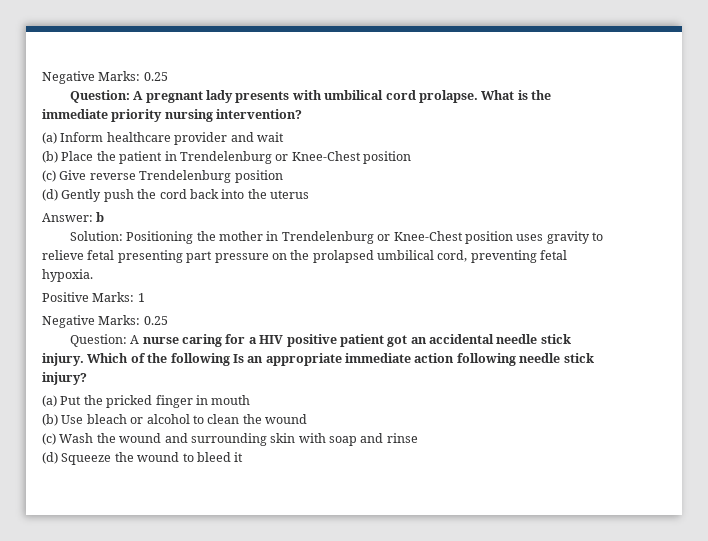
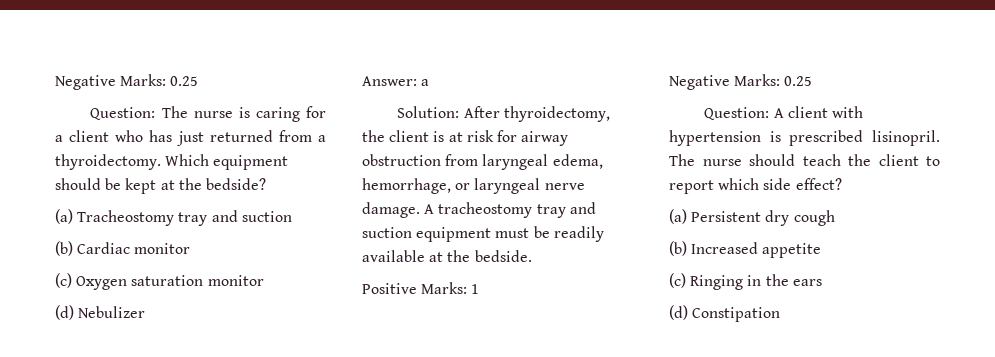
[42,71,168,84] [69,90,552,103] [42,109,303,122] [42,132,284,145] [42,151,411,164] [42,170,283,183] [42,189,309,202] Negative Marks: 0.25 // Question: A pregnant lady presents with umbilical cord prolapse. What is the immediate priority nursing intervention? // (a) Inform healthcare provider and wait // (b) Place the patient in Trendelenburg or Knee-Chest position // (c) Give reverse Trendelenburg position // (d) Gently push the cord back into the uterus -> [55,74,199,90] [90,106,326,122] [55,130,326,146] [55,154,289,170] [55,178,266,194] [55,209,292,226] [55,241,191,256] [55,273,264,290] [55,305,146,320] Negative Marks: 0.25 // Question: The nurse is caring for a client who has just returned from a thyroidectomy. Which equipment should be kept at the bedside? // (a) Tracheostomy tray and suction // (b) Cardiac monitor // (c) Oxygen saturation monitor // (d) Nebulizer
[96,212,105,222] b -> [421,79,430,86] a
[126,231,604,244] [42,250,568,263] [42,269,93,282] Positioning the mother in Trendelenburg or Knee-Chest position uses gravity to relieve fetal presenting part pressure on the prolapsed umbilical cord, preventing fetal hypoxia. -> [463,106,610,122] [362,130,569,146] [362,154,603,170] [362,178,585,194] [362,202,596,218] [362,226,604,242] [362,250,532,262] After thyroidectomy, the client is at risk for airway obstruction from laryngeal edema, hemorrhage, or laryngeal nerve damage. A tracheostomy tray and suction equipment must be readily available at the bedside.
[142,334,571,347] [42,353,594,366] [42,372,87,385] [42,395,251,408] [42,414,307,426] [42,433,418,446] [42,452,244,465] nurse caring for a HIV positive patient got an accidental needle stick injury. Which of the following Is an appropriate immediate action following needle stick injury? // (a) Put the pricked finger in mouth // (b) Use bleach or alcohol to clean the wound // (c) Wash the wound and surrounding skin with soap and rinse // (d) Squeeze the wound to bleed it -> [787,106,864,118] [669,130,940,146] [669,154,940,166] [669,178,842,194] [669,209,835,226] [669,241,822,258] [669,273,822,290] [669,305,781,322] client with hypertension is prescribed lisinopril. The nurse should teach the client to report which side effect? // (a) Persistent dry cough // (b) Increased appetite // (c) Ringing in the ears // (d) Constipation

